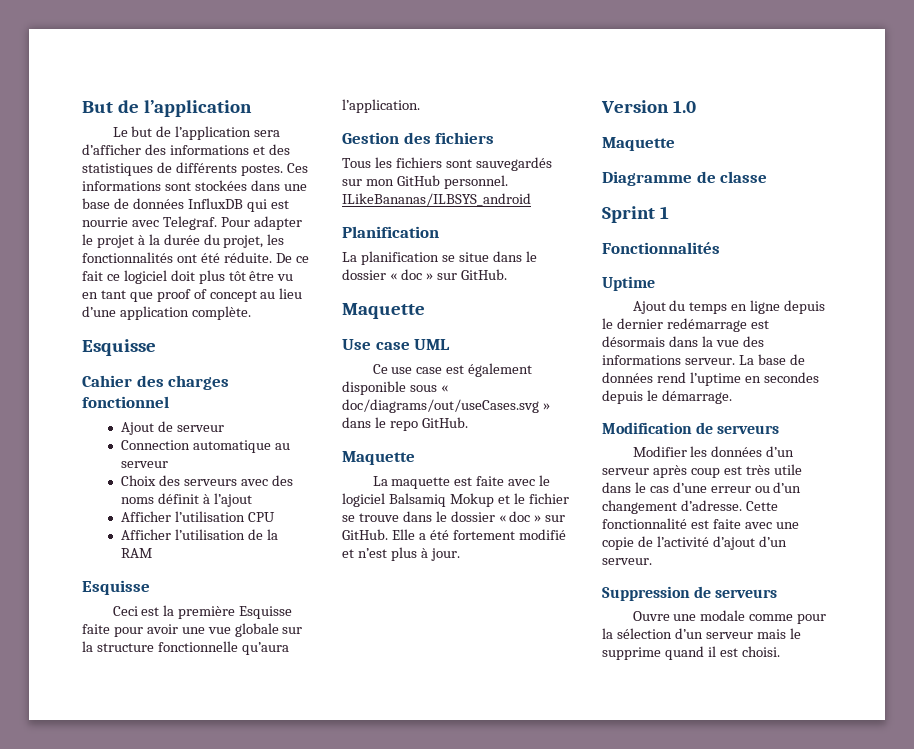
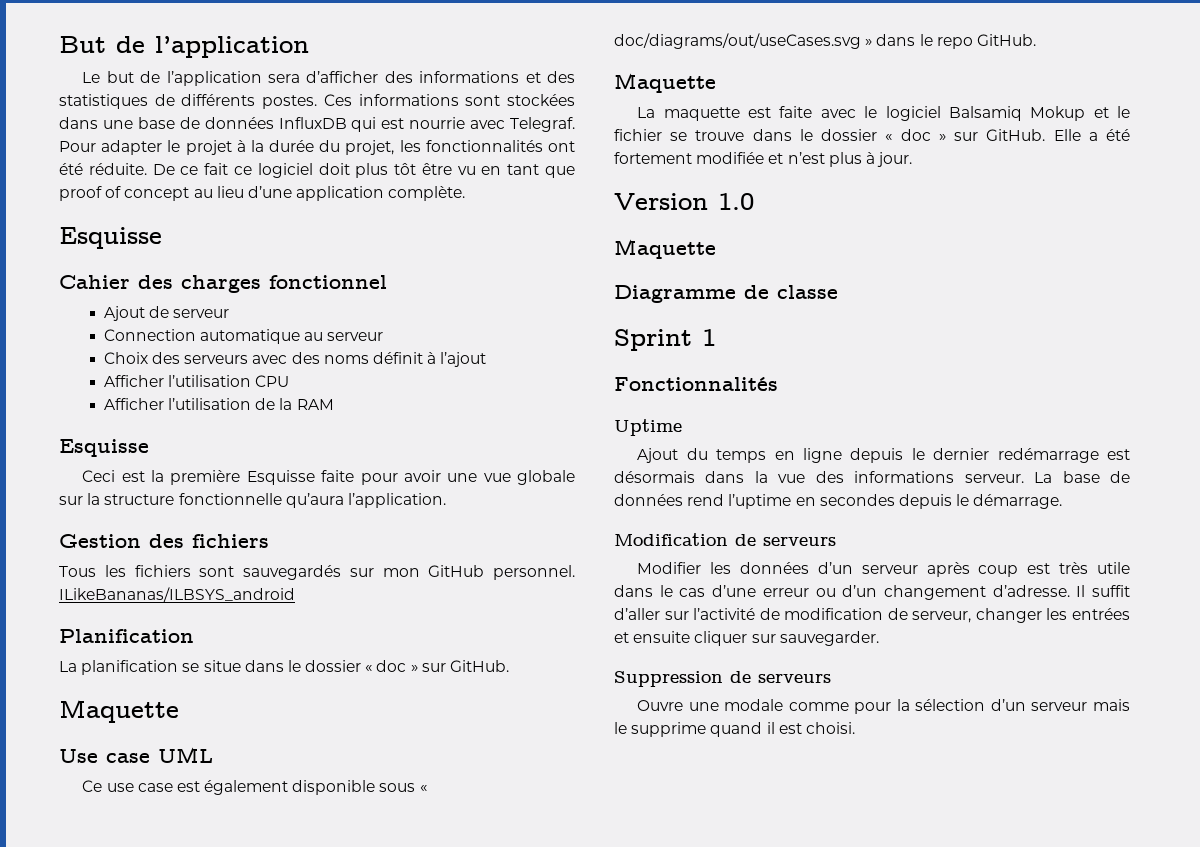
[518,529,566,540] modifié -> [696,152,765,164] modifiée
[745,501,778,511] [602,518,799,529] [602,536,787,550] [602,558,652,565] Cette fonctionnalité est faite avec une copie de l’activité d’ajout d’un serveur. -> [1076,585,1130,597] [614,608,1130,623] [614,631,879,646] Il suffit d’aller sur l’activité de modification de serveur, changer les entrées et ensuite cliquer sur sauvegarder.

